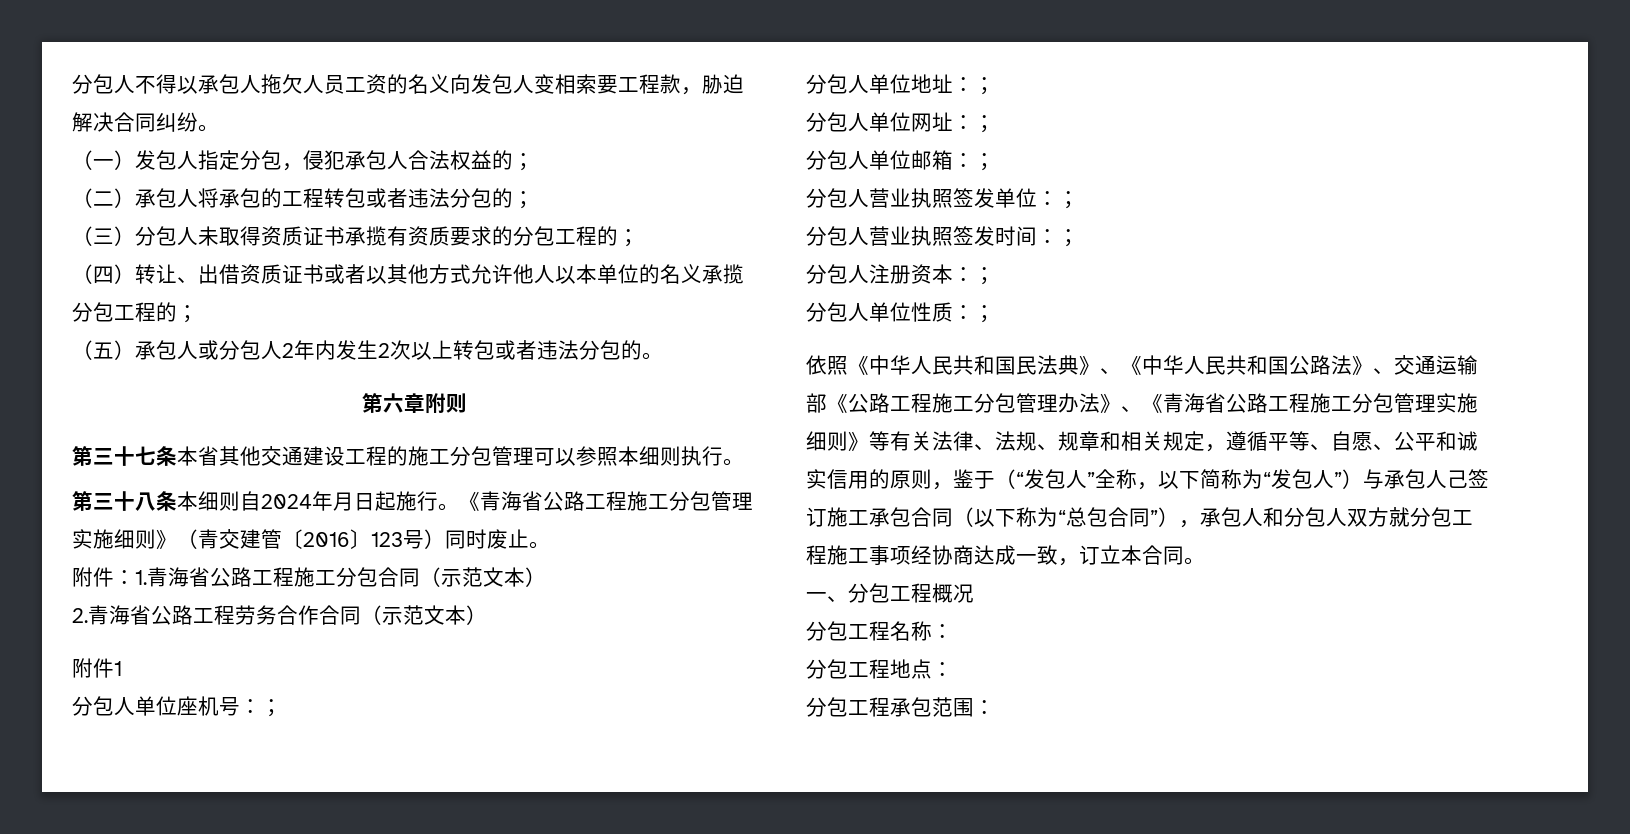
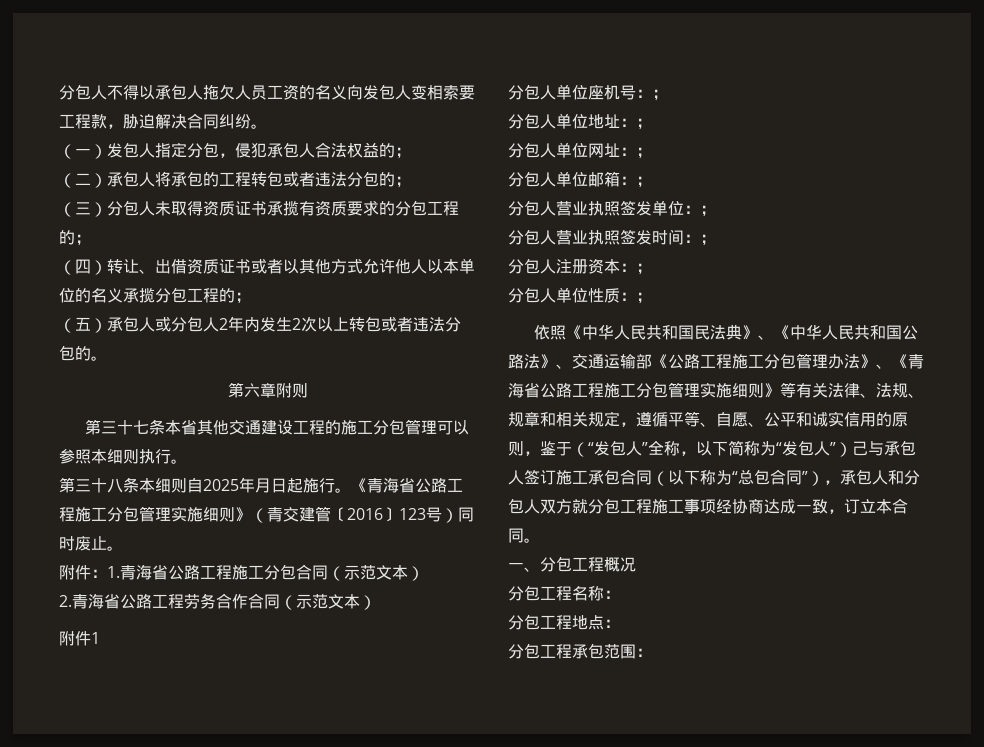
[261,494,312,509] 2024 -> [203,479,239,491] 2025
(1363, 479) none -> [852,441,868,456] 己
[1447,470,1468,488] 己 -> (524, 477) none

